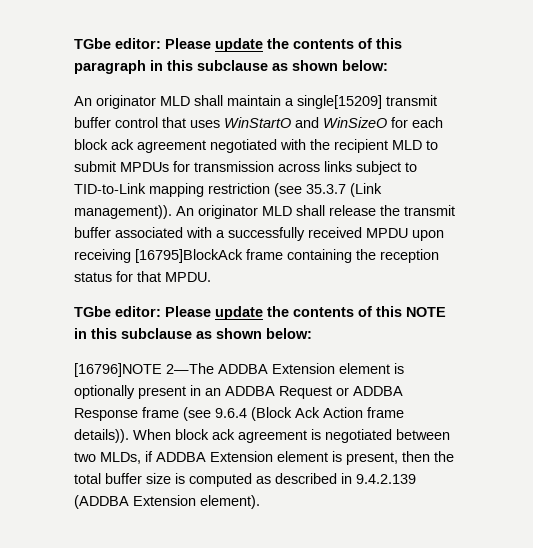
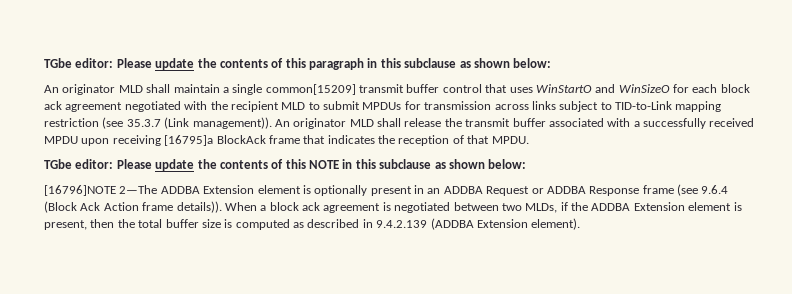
[297,95,382,109] single[15209] -> [232,84,356,95] single common[15209]
[135,249,439,263] [74,271,133,282] [16795]BlockAck frame containing the reception status for -> [164,135,464,146] [16795]a BlockAck frame that indicates the reception of
(171, 434) none -> [260,205,267,211] a
(153, 456) none -> [571,202,588,211] the

